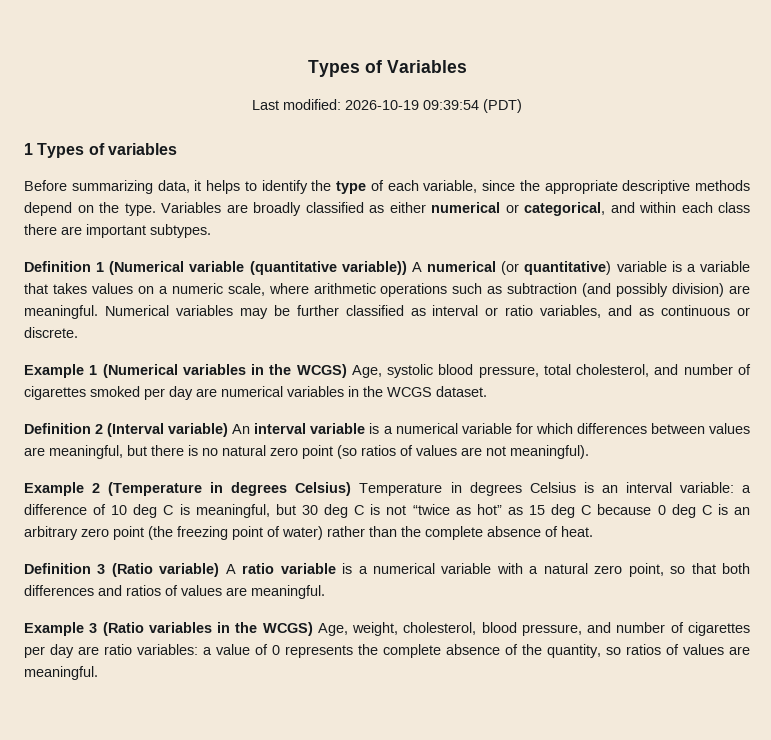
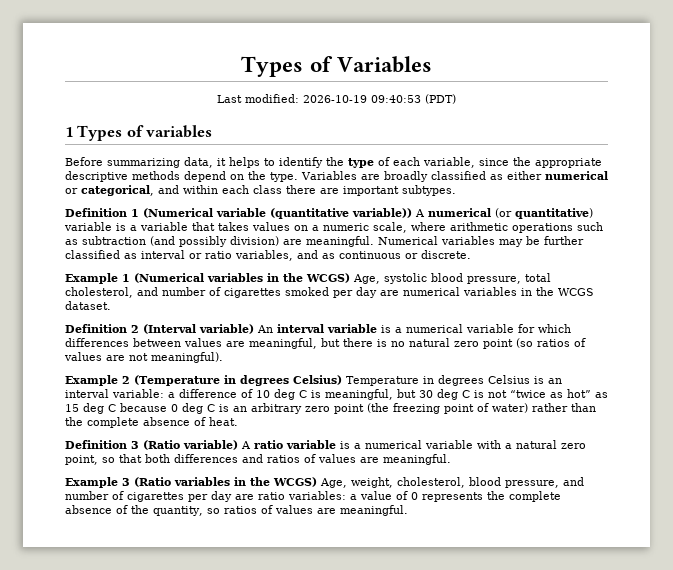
[423,100,479,110] 09:39:54 -> [371,95,421,103] 09:40:53

